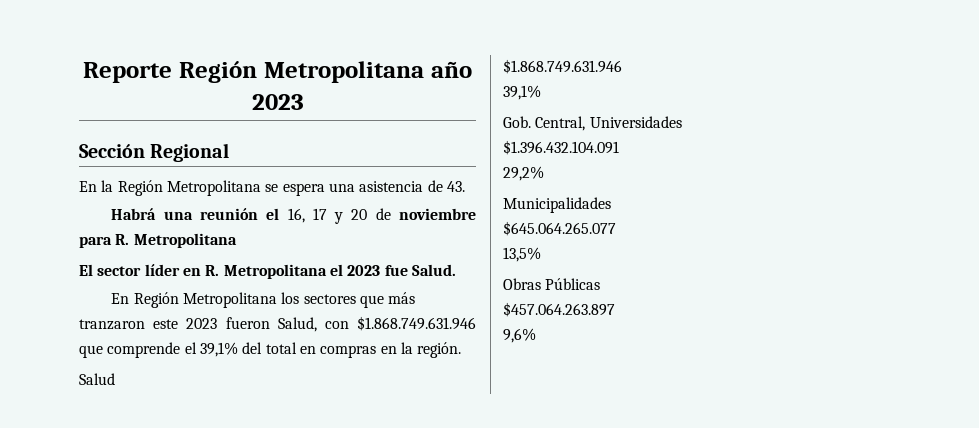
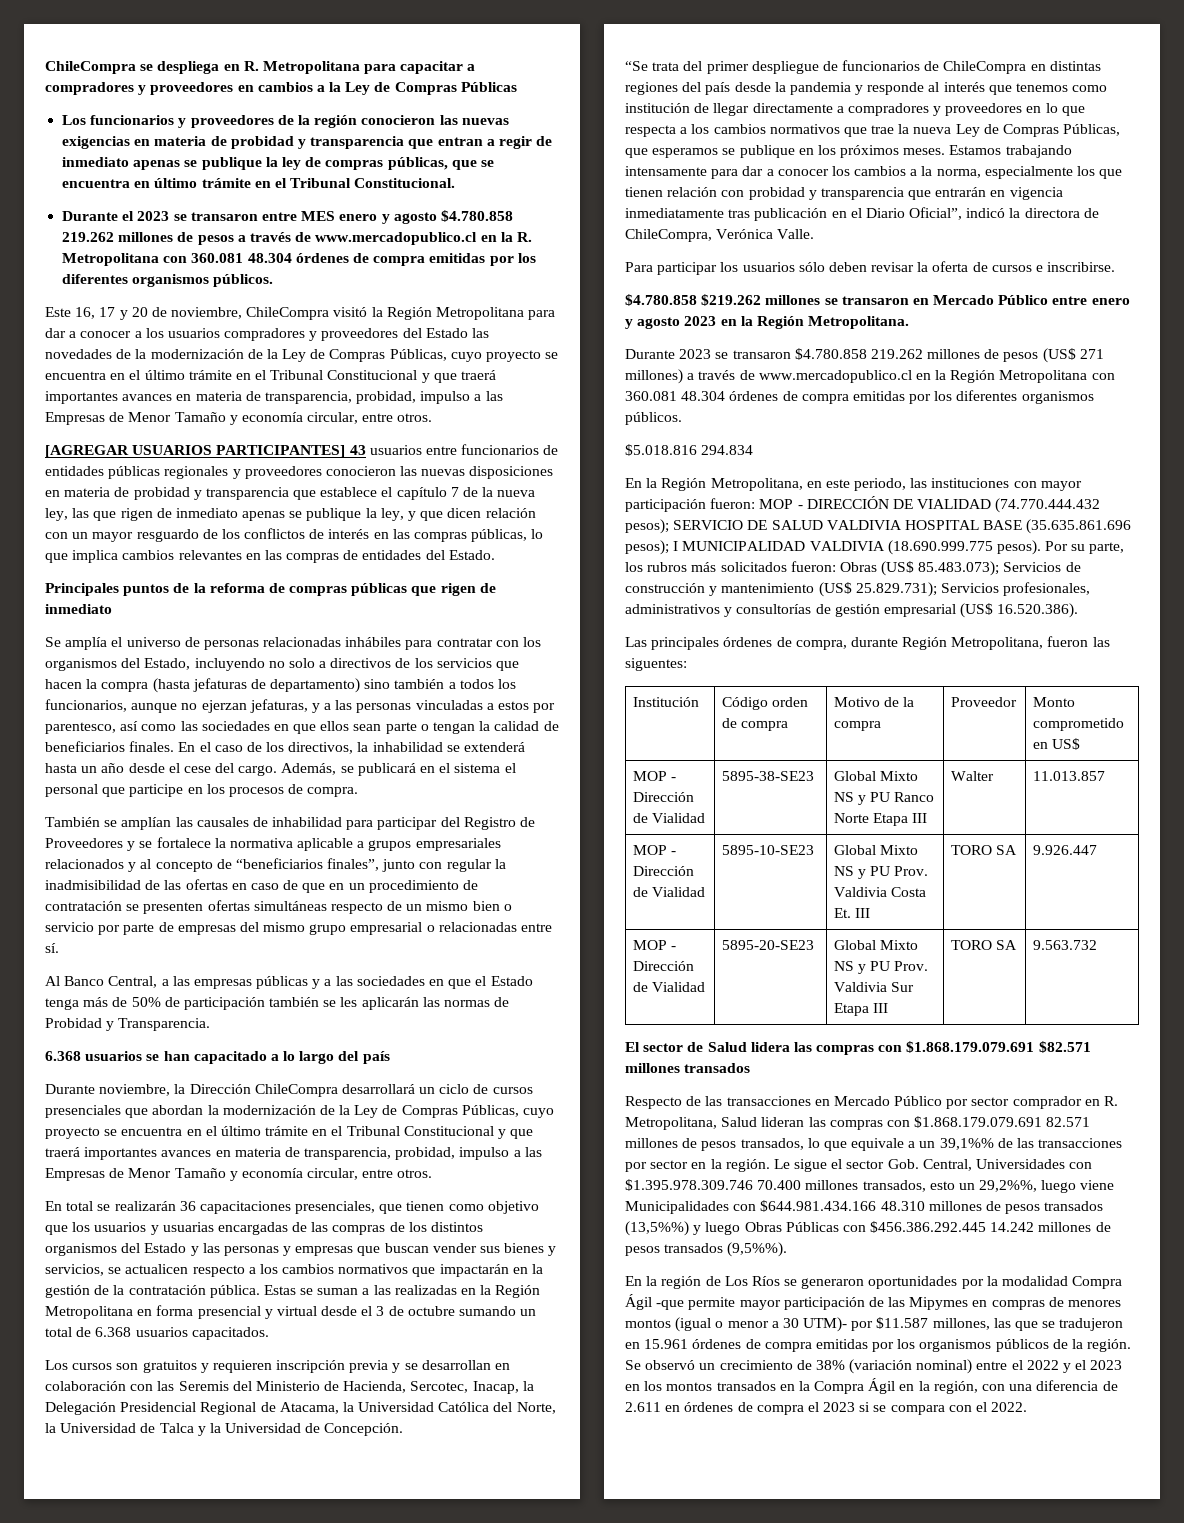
[83,61,472,83] [251,94,304,110] [79,143,230,162] [79,180,465,196] [111,208,280,220] Reporte Región Metropolitana año 2023 // Sección Regional // En la Región Metropolitana se espera una asistencia de 43. // Habrá una reunión el -> [45,61,476,74] [45,82,517,95] [62,115,509,128] [62,136,553,149] [62,157,494,170] [62,178,456,188] [62,210,513,224] [62,232,532,245] [62,253,536,266] [62,274,274,287] [45,307,71,317] ChileCompra se despliega en R. Metropolitana para capacitar a compradores y proveedores en cambios a la Ley de Compras Públicas // Los funcionarios y proveedores de la región conocieron las nuevas exigencias en materia de probidad y transparencia que entran a regir de inmediato apenas se publique la ley de compras públicas, que se encuentra en último trámite en el Tribunal Constitucional. // Durante el 2023 se transaron entre MES enero y agosto $4.780.858 219.262 millones de pesos a través de www.mercadopublico.cl en la R. Metropolitana con 360.081 48.304 órdenes de compra emitidas por los diferentes organismos públicos. // Este
[398,208,476,220] [79,233,237,248] [79,264,456,279] [111,292,416,308] [79,316,476,332] [79,342,377,358] noviembre para R. Metropolitana // El sector líder en R. Metropolitana el 2023 fue Salud. // En Región Metropolitana los sectores que más tranzaron este 2023 fueron Salud, con $1.868.749.631.946 que comprende el 39,1% del total en compras -> [171,307,556,320] [45,328,490,341] [45,349,559,362] [45,370,497,383] [45,391,503,404] [45,412,433,425] [45,444,559,458] [45,466,554,479] [45,487,536,500] [45,508,536,521] [45,528,544,542] [45,550,495,563] [45,583,496,596] [45,604,112,614] [45,637,542,650] [45,658,520,671] [45,678,517,693] [45,699,556,713] [45,721,559,734] [45,741,526,754] [45,763,516,776] [45,784,359,797] [45,817,536,830] [45,837,501,851] [45,858,506,872] [45,879,479,893] [45,900,512,914] [45,922,553,935] [45,943,59,953] [45,976,533,989] [45,997,510,1010] [45,1018,211,1031] [45,1051,390,1064] [45,1084,533,1097] [45,1105,555,1118] [45,1126,534,1139] [45,1147,542,1160] [45,1168,433,1181] [45,1201,539,1214] [45,1222,484,1235] [45,1243,557,1256] [45,1264,544,1277] [45,1285,541,1298] [45,1305,537,1319] [45,1327,269,1340] [45,1360,511,1373] [45,1381,534,1394] [45,1402,556,1415] [45,1423,404,1436] [625,60,1101,74] [625,82,1108,95] [625,103,1085,116] [625,124,1121,137] [625,145,1072,158] [625,166,1123,179] [625,187,1063,200] [625,207,1099,221] [625,229,815,242] [625,261,1116,275] [625,294,1130,306] [625,316,910,329] [625,348,1104,363] [625,369,1115,384] [625,390,1094,404] [625,412,682,425] [625,444,754,456] [625,478,1082,491] [625,496,1101,513] [625,519,1132,534] [625,540,1125,555] [625,561,1081,576] [625,582,1091,597] [625,603,1079,618] [625,636,1110,650] [625,658,687,671] [632,697,699,707] [721,697,809,710] [721,718,789,731] [833,697,915,707] [833,721,881,731] [950,697,1017,707] [1032,697,1075,707] [1032,718,1124,731] [1032,738,1081,750] [632,771,677,781] [632,792,694,802] [632,813,706,823] [721,771,814,781] [833,771,919,781] [833,792,935,805] [833,813,928,826] [950,771,994,781] [1032,771,1105,781] [632,845,677,855] [632,866,694,876] [632,887,706,897] [721,845,814,855] [833,845,919,855] [833,866,929,879] [833,887,927,897] [833,908,871,918] [950,845,1018,855] [1032,845,1097,855] [632,940,677,950] [632,961,694,971] [632,982,706,992] [721,940,814,950] [833,940,919,950] [833,961,929,974] [833,982,915,992] [833,1003,889,1016] [950,940,1018,950] [1032,940,1097,950] [625,1041,1091,1055] [625,1063,751,1073] [625,1096,1119,1109] [625,1116,1091,1130] [625,1138,1123,1151] [625,1160,689,1172] noviembre, ChileCompra visitó la Región Metropolitana para dar a conocer a los usuarios compradores y proveedores del Estado las novedades de la modernización de la Ley de Compras Públicas, cuyo proyecto se encuentra en el último trámite en el Tribunal Constitucional y que traerá importantes avances en materia de transparencia, probidad, impulso a las Empresas de Menor Tamaño y economía circular, entre otros. // [AGREGAR USUARIOS PARTICIPANTES] 43 usuarios entre funcionarios de entidades públicas regionales y proveedores conocieron las nuevas disposiciones en materia de probidad y transparencia que establece el capítulo 7 de la nueva ley, las que rigen de inmediato apenas se publique la ley, y que dicen relación con un mayor resguardo de los conflictos de interés en las compras públicas, lo que implica cambios relevantes en las compras de entidades del Estado. // Principales puntos de la reforma de compras públicas que rigen de inmediato // Se amplía el universo de personas relacionadas inhábiles para contratar con los organismos del Estado, incluyendo no solo a directivos de los servicios que hacen la compra (hasta jefaturas de departamento) sino también a todos los funcionarios, aunque no ejerzan jefaturas, y a las personas vinculadas a estos por parentesco, así como las sociedades en que ellos sean parte o tengan la calidad de beneficiarios finales. En el caso de los directivos, la inhabilidad se extenderá hasta un año desde el cese del cargo. Además, se publicará en el sistema el personal que participe en los procesos de compra. // También se amplían las causales de inhabilidad para participar del Registro de Proveedores y se fortalece la normativa aplicable a grupos empresariales relacionados y al concepto de “beneficiarios finales”, junto con regular la inadmisibilidad de las ofertas en caso de que en un procedimiento de contratación se presenten ofertas simultáneas respecto de un mismo bien o servicio por parte de empresas del mismo grupo empresarial o relacionadas entre sí. // Al Banco Central, a las empresas públicas y a las sociedades en que el Estado tenga más de 50% de participación también se les aplicarán las normas de Probidad y Transparencia. // 6.368 usuarios se han capacitado a lo largo del país // Durante noviembre, la Dirección ChileCompra desarrollará un ciclo de cursos presenciales que abordan la modernización de la Ley de Compras Públicas, cuyo proyecto se encuentra en el último trámite en el Tribunal Constitucional y que traerá importantes avances en materia de transparencia, probidad, impulso a las Empresas de Menor Tamaño y economía circular, entre otros. // En total se realizarán 36 capacitaciones presenciales, que tienen como objetivo que los usuarios y usuarias encargadas de las compras de los distintos organismos del Estado y las personas y empresas que buscan vender sus bienes y servicios, se actualicen respecto a los cambios normativos que impactarán en la gestión de la contratación pública. Estas se suman a las realizadas en la Región Metropolitana en forma presencial y virtual desde el 3 de octubre sumando un total de 6.368 usuarios capacitados. // Los cursos son gratuitos y requieren inscripción previa y se desarrollan en colaboración con las Seremis del Ministerio de Hacienda, Sercotec, Inacap, la Delegación Presidencial Regional de Atacama, la Universidad Católica del Norte, la Universidad de Talca y la Universidad de Concepción. // “Se trata del primer despliegue de funcionarios de ChileCompra en distintas regiones del país desde la pandemia y responde al interés que tenemos como institución de llegar directamente a compradores y proveedores en lo que respecta a los cambios normativos que trae la nueva Ley de Compras Públicas, que esperamos se publique en los próximos meses. Estamos trabajando intensamente para dar a conocer los cambios a la norma, especialmente los que tienen relación con probidad y transparencia que entrarán en vigencia inmediatamente tras publicación en el Diario Oficial”, indicó la directora de ChileCompra, Verónica Valle. // Para participar los usuarios sólo deben revisar la oferta de cursos e inscribirse. // $4.780.858 $219.262 millones se transaron en Mercado Público entre enero y agosto 2023 en la Región Metropolitana. // Durante 2023 se transaron $4.780.858 219.262 millones de pesos (US$ 271 millones) a través de www.mercadopublico.cl en la Región Metropolitana con 360.081 48.304 órdenes de compra emitidas por los diferentes organismos públicos. // $5.018.816 294.834 // En la Región Metropolitana, en este periodo, las instituciones con mayor participación fueron: MOP - DIRECCIÓN DE VIALIDAD (74.770.444.432 pesos); SERVICIO DE SALUD VALDIVIA HOSPITAL BASE (35.635.861.696 pesos); I MUNICIPALIDAD VALDIVIA (18.690.999.775 pesos). Por su parte, los rubros más solicitados fueron: Obras (US$ 85.483.073); Servicios de construcción y mantenimiento (US$ 25.829.731); Servicios profesionales, administrativos y consultorías de gestión empresarial (US$ 16.520.386). // Las principales órdenes de compra, durante Región Metropolitana, fueron las siguentes: // Institución | Código orden de compra | Motivo de la compra | Proveedor | Monto comprometido en US$ // MOP - Dirección de Vialidad | 5895-38-SE23 | Global Mixto NS y PU Ranco Norte Etapa III | Walter | 11.013.857 // MOP - Dirección de Vialidad | 5895-10-SE23 | Global Mixto NS y PU Prov. Valdivia Costa Et. III | TORO SA | 9.926.447 // MOP - Dirección de Vialidad | 5895-20-SE23 | Global Mixto NS y PU Prov. Valdivia Sur Etapa III | TORO SA | 9.563.732 // El sector de Salud lidera las compras con $1.868.179.079.691 $82.571 millones transados // Respecto de las transacciones en Mercado Público por sector comprador en R. Metropolitana, Salud lideran las compras con $1.868.179.079.691 82.571 millones de pesos transados, lo que equivale a un 39,1%% de las transacciones por sector
[79,373,115,385] [503,59,622,74] [503,85,541,100] // Salud // $1.868.749.631.946 // 39,1% // -> [773,1159,885,1172] Le sigue el sector
[503,140,619,155] [503,166,544,181] [503,197,611,213] [503,221,616,236] [503,247,541,262] [503,278,601,290] [503,302,615,317] [503,328,536,343] // $1.396.432.104.091 // 29,2% // Municipalidades // $645.064.265.077 // 13,5% // Obras Públicas // $457.064.263.897 // 9,6% -> [1069,1162,1093,1169] [625,1179,1115,1193] [625,1200,1104,1214] [625,1221,1111,1236] [625,1242,788,1257] [625,1276,1123,1289] [625,1294,1122,1310] [625,1317,1124,1332] [625,1339,1132,1352] [625,1359,1123,1374] [625,1378,1118,1394] [625,1402,1028,1415] con $1.395.978.309.746 70.400 millones transados, esto un 29,2%%, luego viene Municipalidades con $644.981.434.166 48.310 millones de pesos transados (13,5%%) y luego Obras Públicas con $456.386.292.445 14.242 millones de pesos transados (9,5%%). // En la región de Los Ríos se generaron oportunidades por la modalidad Compra Ágil -que permite mayor participación de las Mipymes en compras de menores montos (igual o menor a 30 UTM)- por $11.587 millones, las que se tradujeron en 15.961 órdenes de compra emitidas por los organismos públicos de la región. Se observó un crecimiento de 38% (variación nominal) entre el 2022 y el 2023 en los montos transados en la Compra Ágil en la región, con una diferencia de 2.611 en órdenes de compra el 2023 si se compara con el 2022.

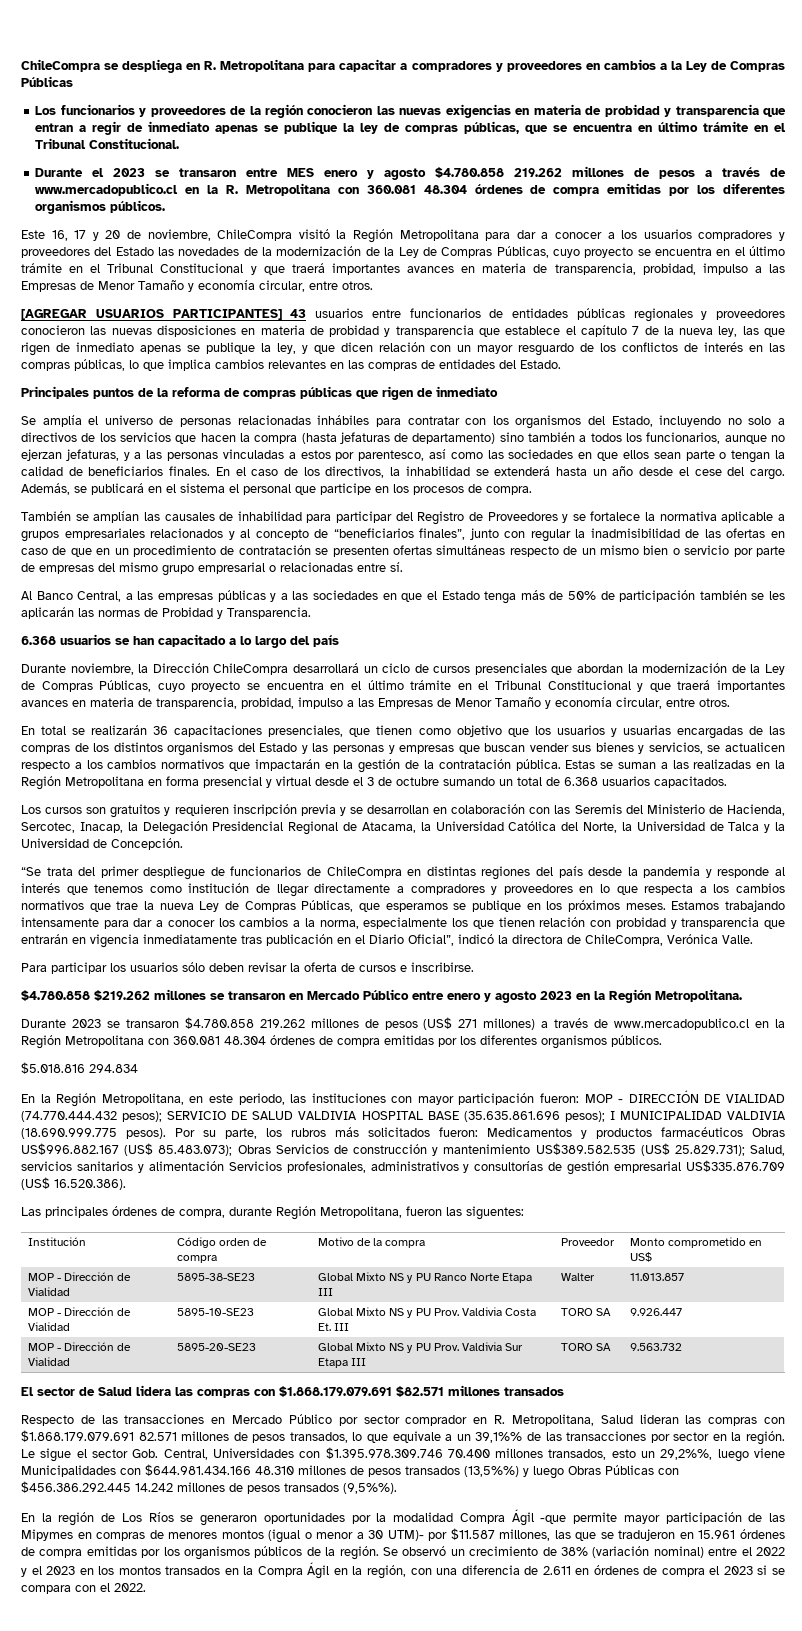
[839,562,877,572] Obras -> [487,1127,785,1139] [21,1143,119,1155] Medicamentos y productos farmacéuticos Obras US$996.882.167
(1000, 568) none -> [237,1145,271,1154] Obras
(815, 588) none -> [535,1143,636,1155] US$389.582.535
(937, 589) none -> [749,1145,785,1156] [21,1161,224,1173] Salud, servicios sanitarios y alimentación
(956, 610) none -> [685,1160,785,1172] US$335.876.709

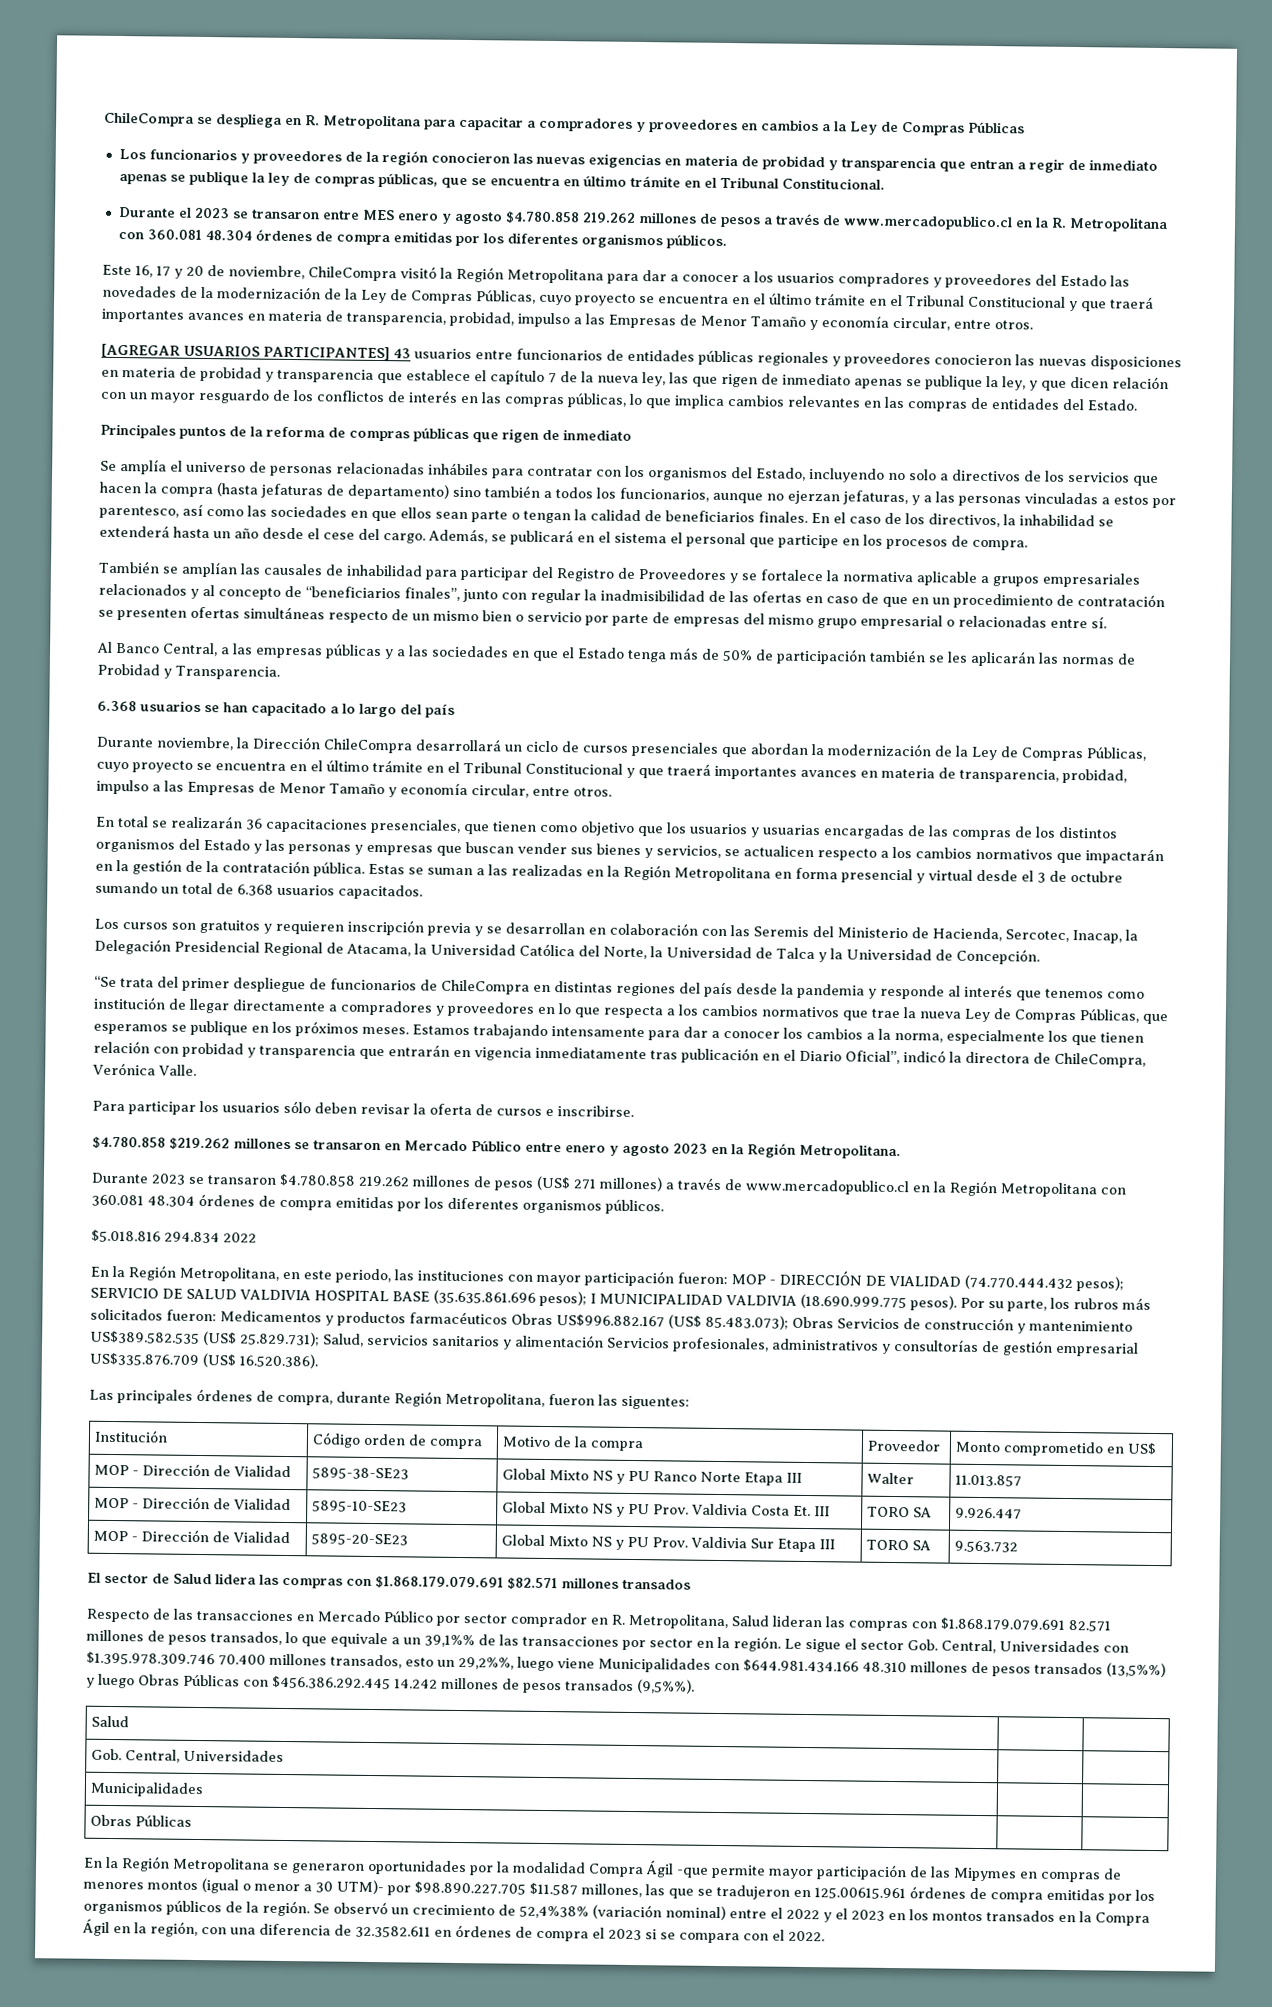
(138, 1068) none -> [223,1232,257,1243] 2022
[21,1512,174,1526] // En la región de Los Ríos -> [91,1715,130,1728] [91,1748,285,1763] [90,1781,204,1798] [90,1814,193,1827] [84,1856,270,1873] // Salud | | // Gob. Central, Universidades | | // Municipalidades | | // Obras Públicas | | // En la Región Metropolitana
(448, 1536) none -> [414,1881,526,1895] $98.890.227.705
[698,1530,736,1539] 15.961 -> [814,1887,906,1900] 125.00615.961
[560,1547,588,1556] 38% -> [519,1905,589,1919] 52,4%38%
[542,1566,571,1575] 2.611 -> [355,1925,431,1938] 32.3582.611

